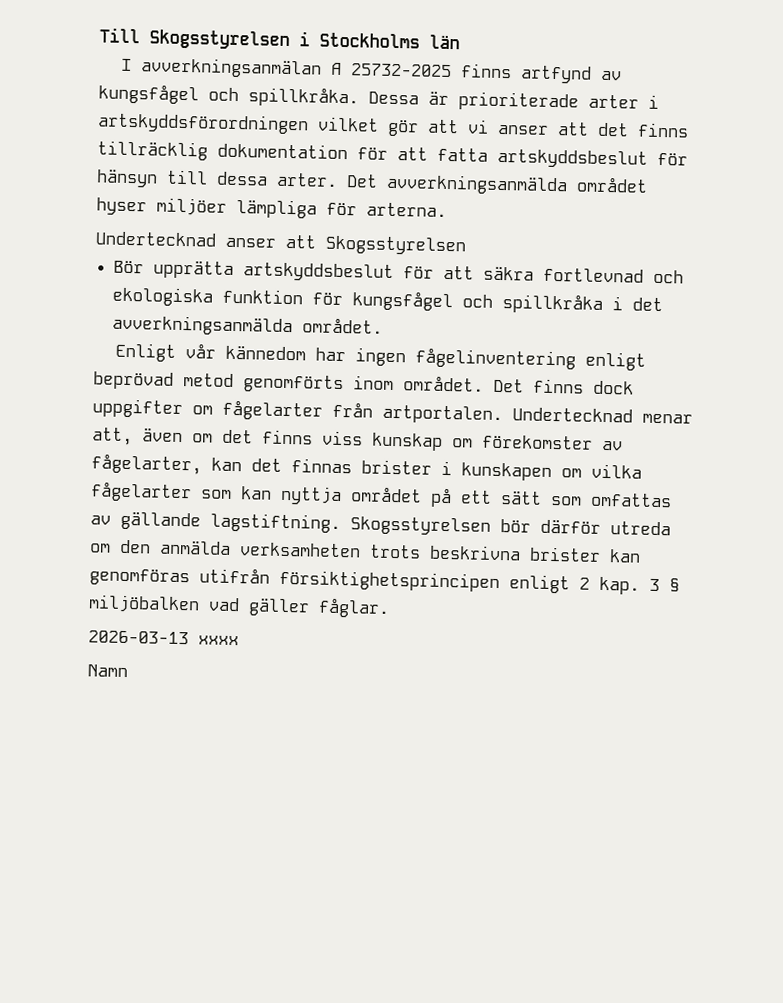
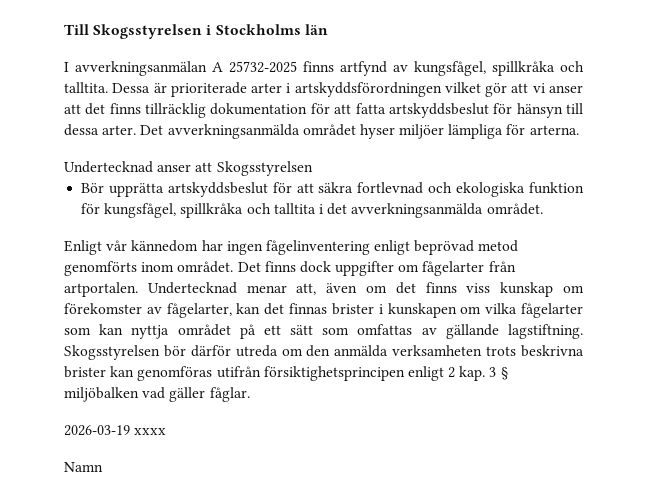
[98,83,359,108] kungsfågel och spillkråka. -> [414,61,584,76] [64,82,108,93] kungsfågel, spillkråka och talltita.
[352,290,604,314] kungsfågel och spillkråka -> [104,203,316,218] kungsfågel, spillkråka och talltita
[88,630,189,645] 2026-03-13 -> [64,425,130,436] 2026-03-19

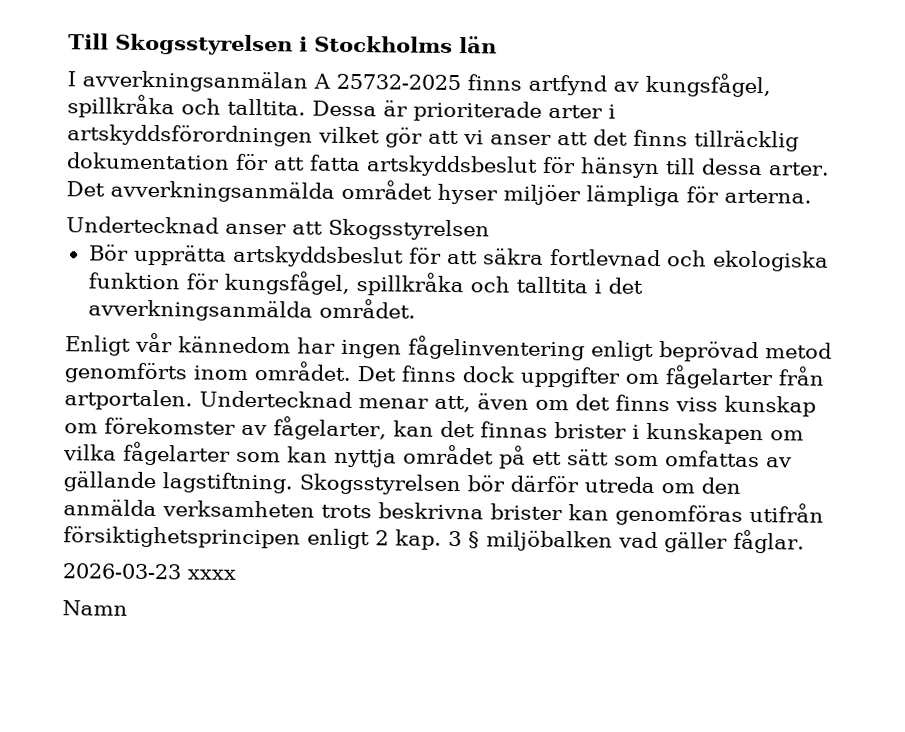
[64,425,130,436] 2026-03-19 -> [62,563,182,580] 2026-03-23

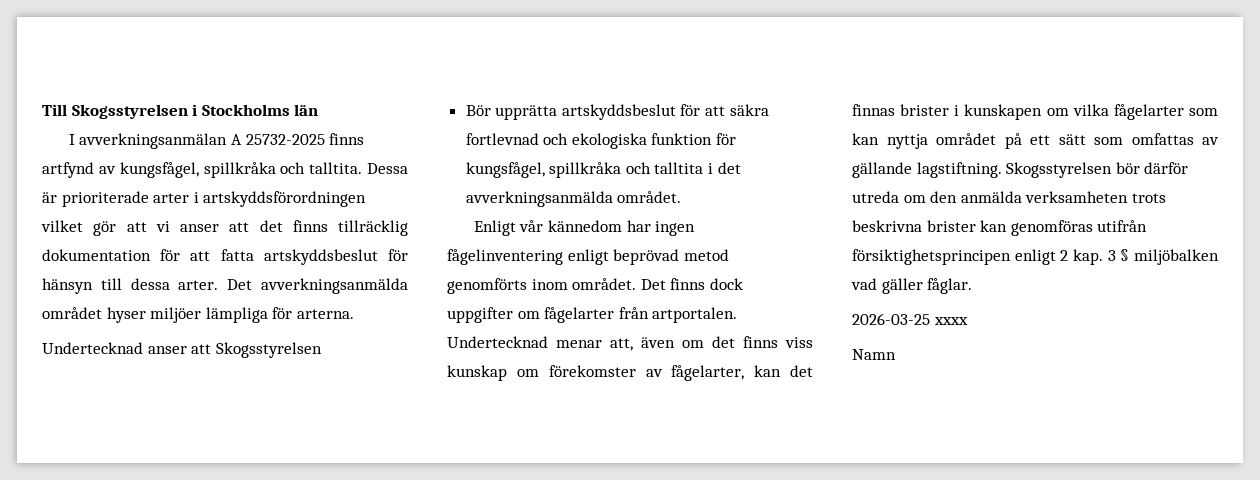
[62,563,182,580] 2026-03-23 -> [852,313,930,325] 2026-03-25

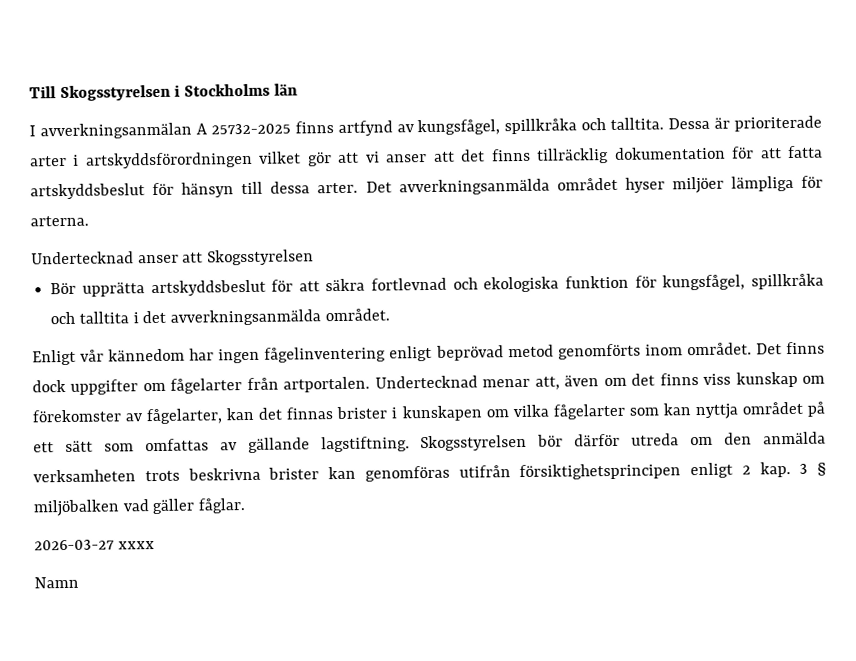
[852,313,930,325] 2026-03-25 -> [34,539,115,551] 2026-03-27

